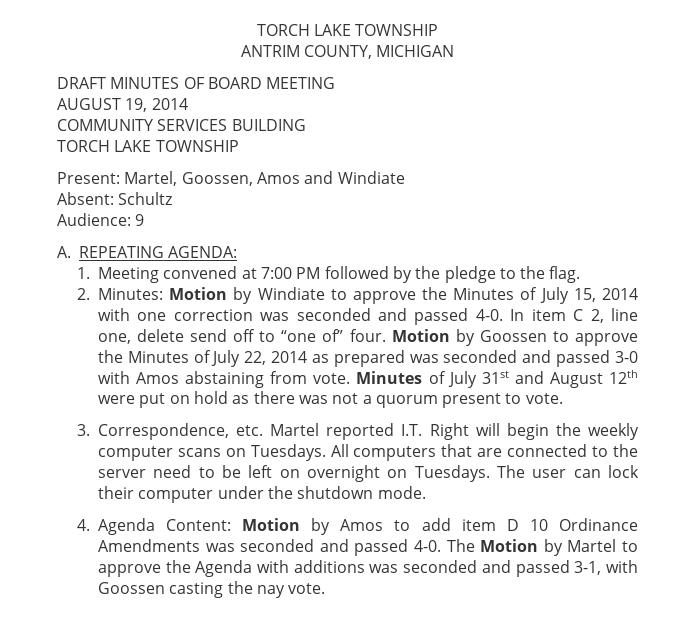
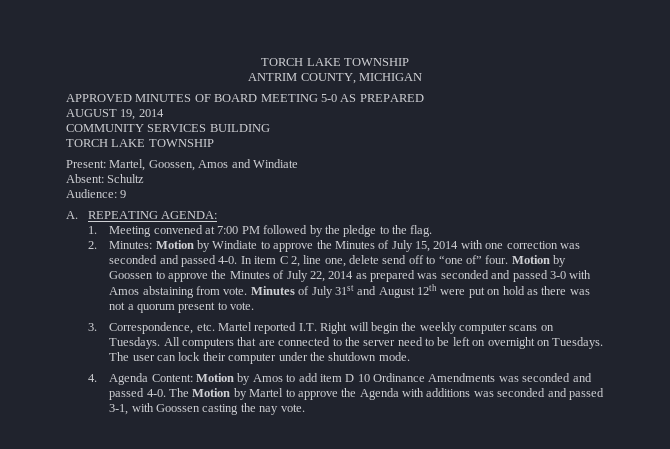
[57,77,106,89] DRAFT -> [66,94,132,102] APPROVED
(336, 83) none -> [320,94,424,102] 5-0 AS PREPARED

